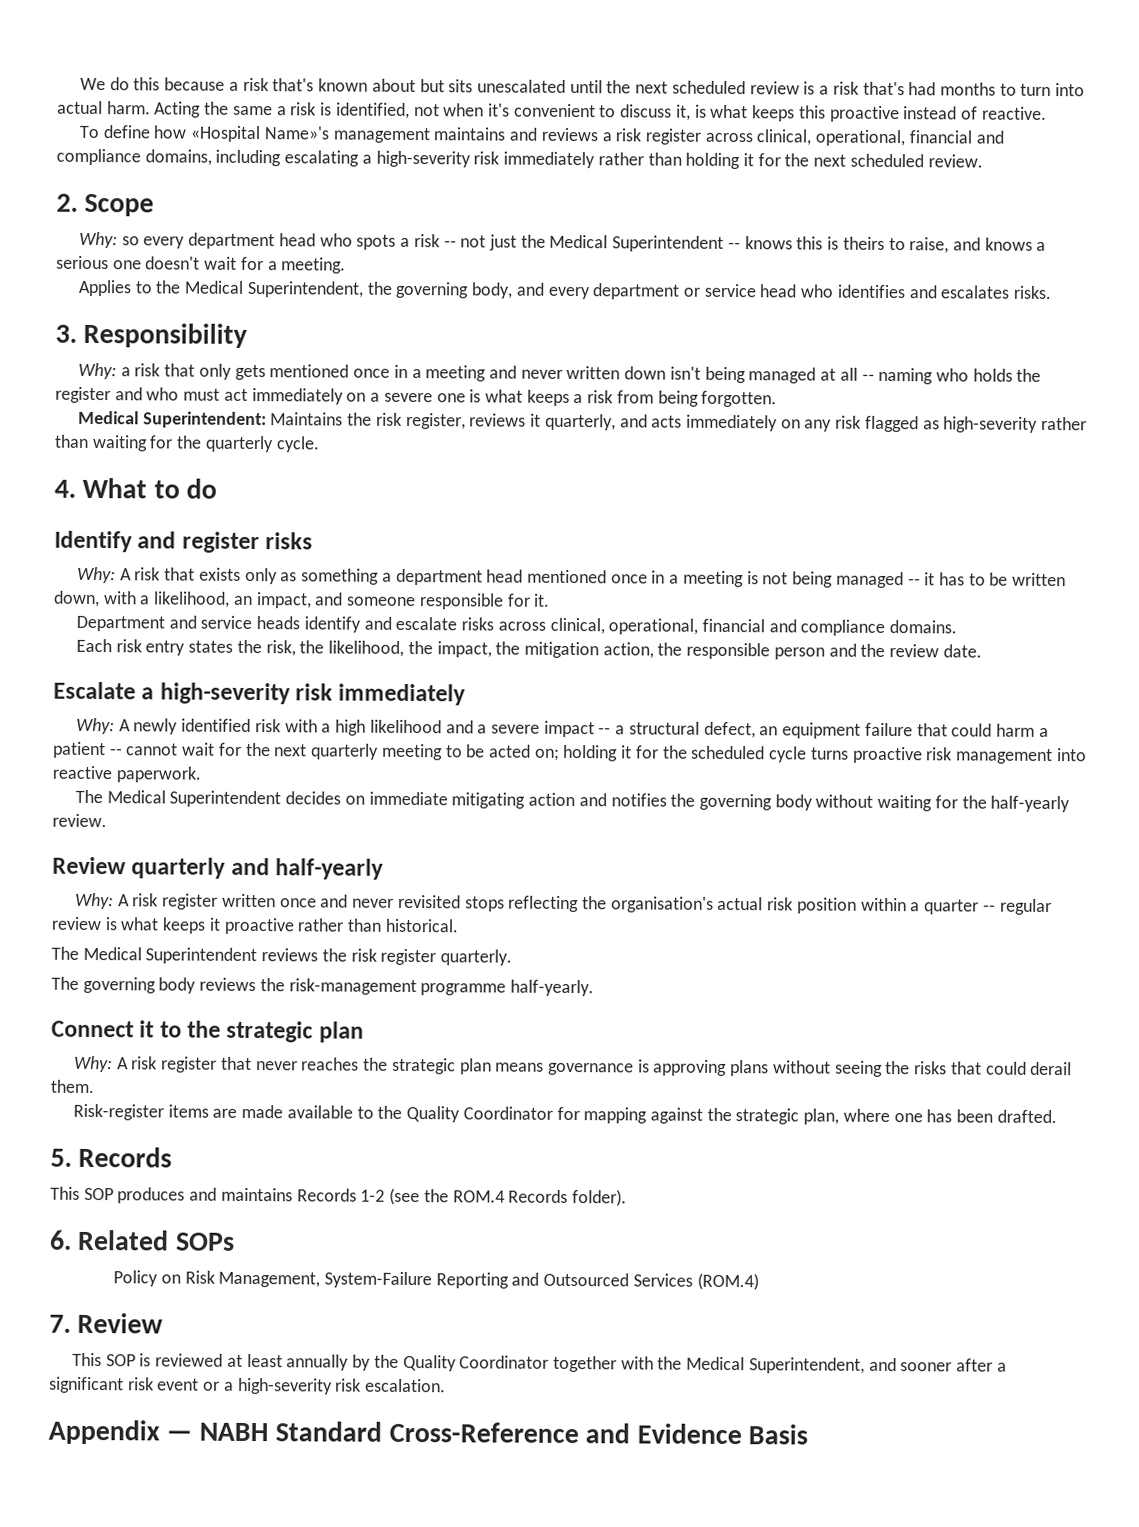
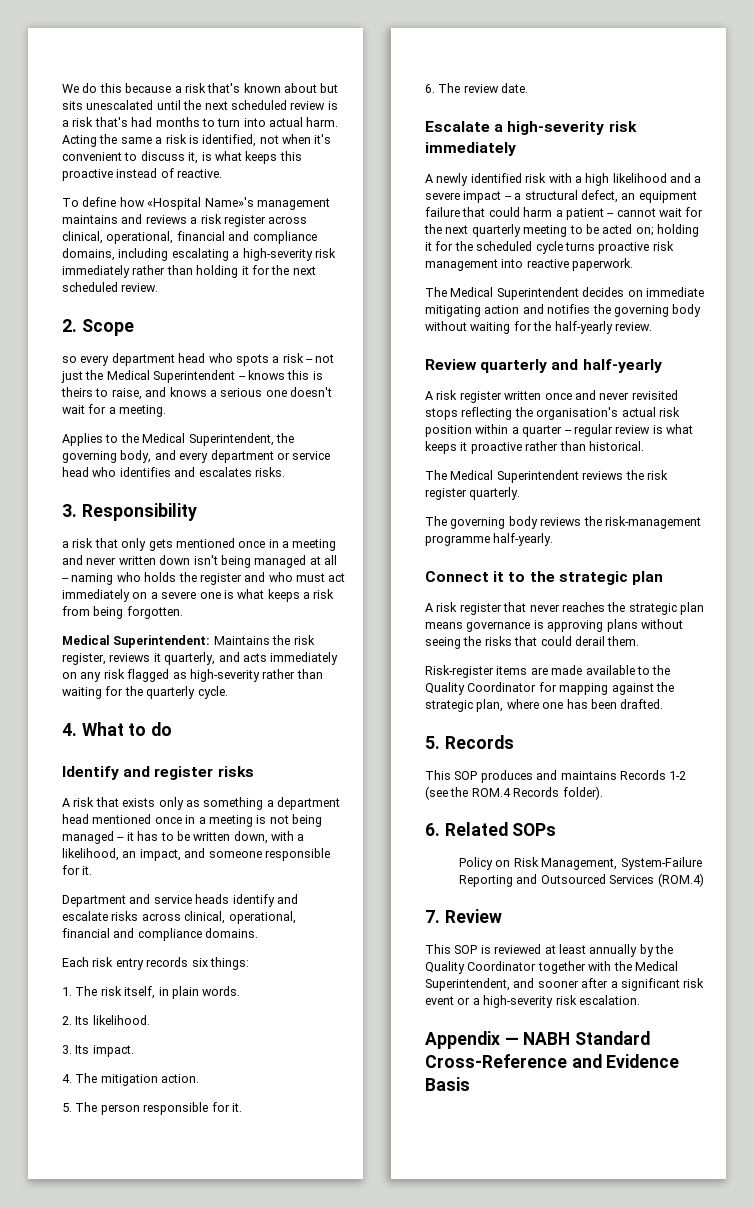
[79,231,119,249] Why: -> (134, 327) none
[78,362,118,380] Why: -> (197, 512) none
[77,566,117,584] Why: -> (254, 771) none
[188,639,886,660] states the risk, the likelihood, the impact, the mitigation action, the responsible person and the -> [146,957,249,970] [62,986,241,999] [62,1015,150,1025] [62,1045,134,1057] [62,1073,200,1086] [62,1102,242,1115] [425,83,461,93] records six things: // 1. The risk itself, in plain words. // 2. Its likelihood. // 3. Its impact. // 4. The mitigation action. // 5. The person responsible for it. // 6. The
[76,717,116,735] Why: -> (516, 149) none
[75,892,115,910] Why: -> (662, 366) none
[74,1055,114,1073] Why: -> (663, 578) none

